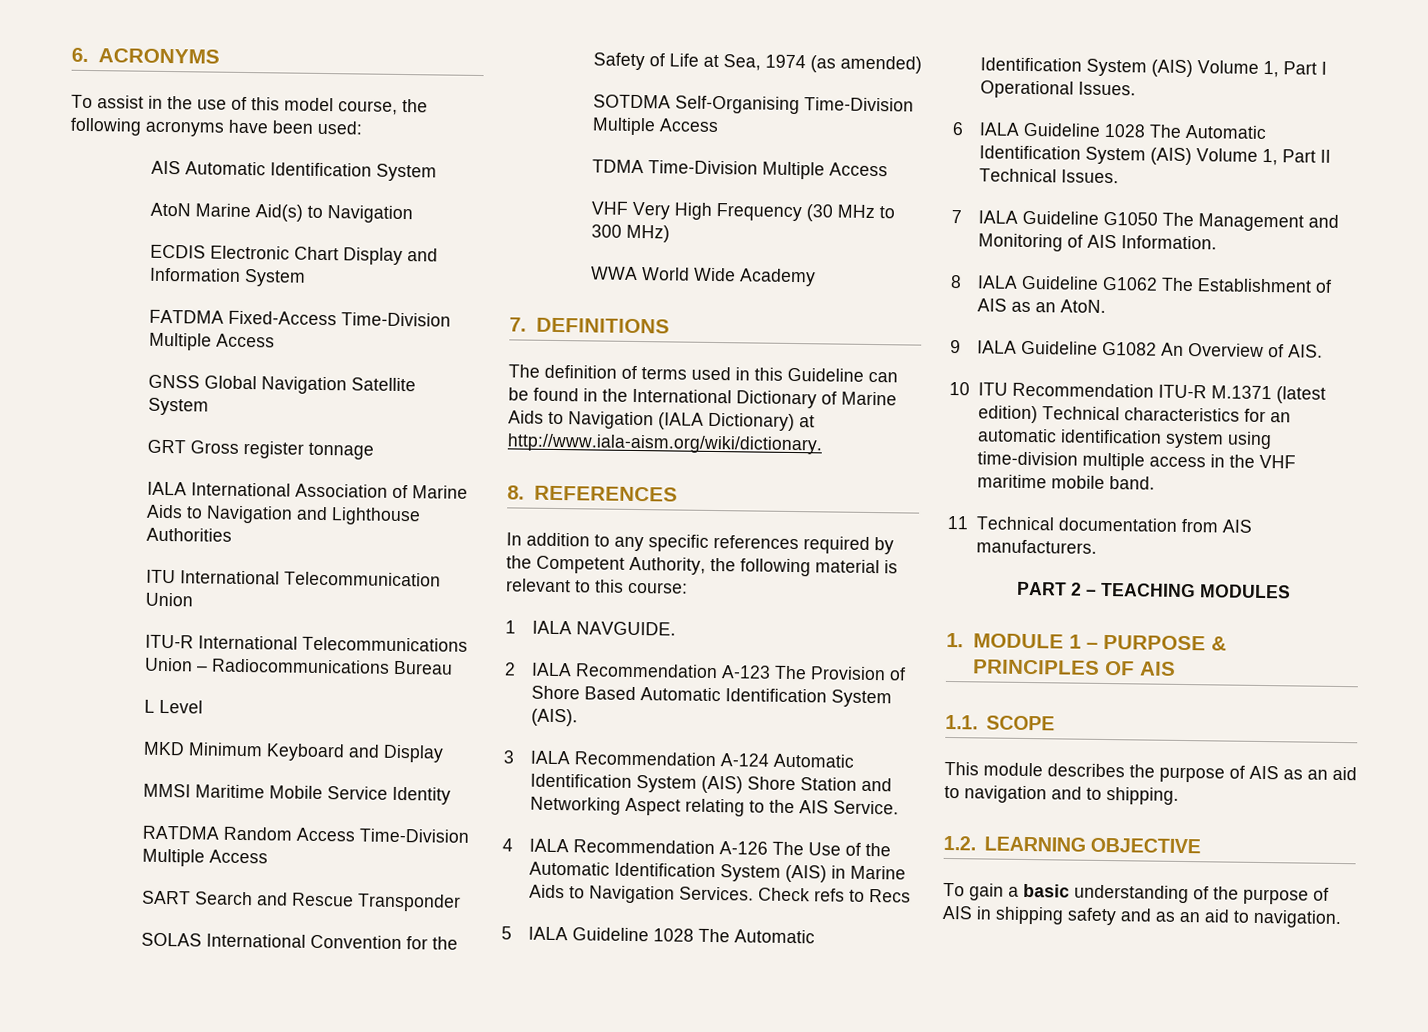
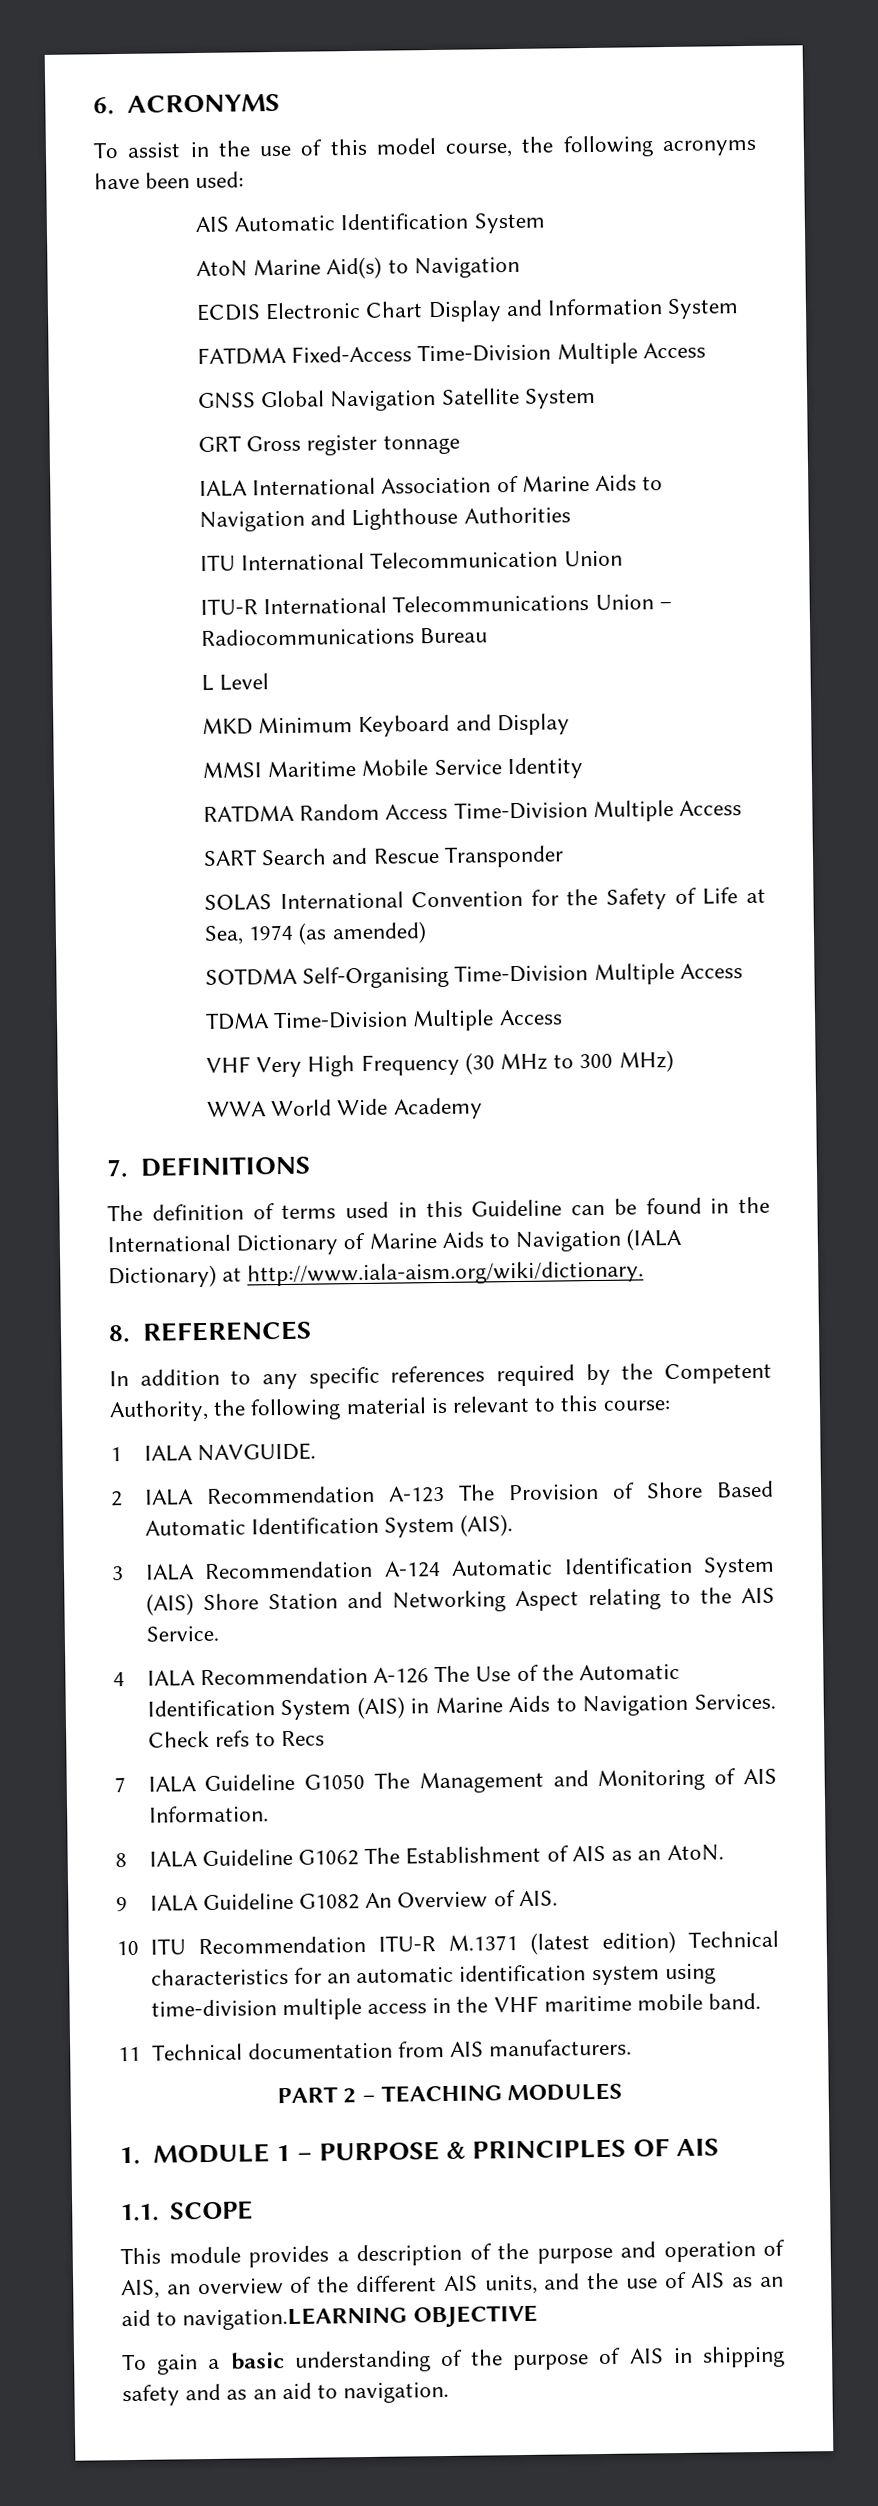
[501,926,816,944] [980,57,1328,78] [980,80,1137,99] [952,122,1268,140] [979,145,1332,166] [979,168,1120,184] [951,210,1100,225] 5 IALA Guideline 1028 The Automatic Identification System (AIS) Volume 1, Part I Operational Issues. // 6 IALA Guideline 1028 The Automatic Identification System (AIS) Volume 1, Part II Technical Issues. // 7 IALA Guideline -> [114,1773,296,1793] 7 IALA Guideline
[1047,763,1225,783] describes the purpose -> [248,2239,785,2268] [121,2272,658,2300] provides a description of the purpose and operation of AIS, an overview of the different AIS units, and the use
[964,785,1179,805] [943,835,1086,852] navigation and to shipping. // 1.2. LEARNING -> [182,2306,408,2331] navigation.LEARNING

